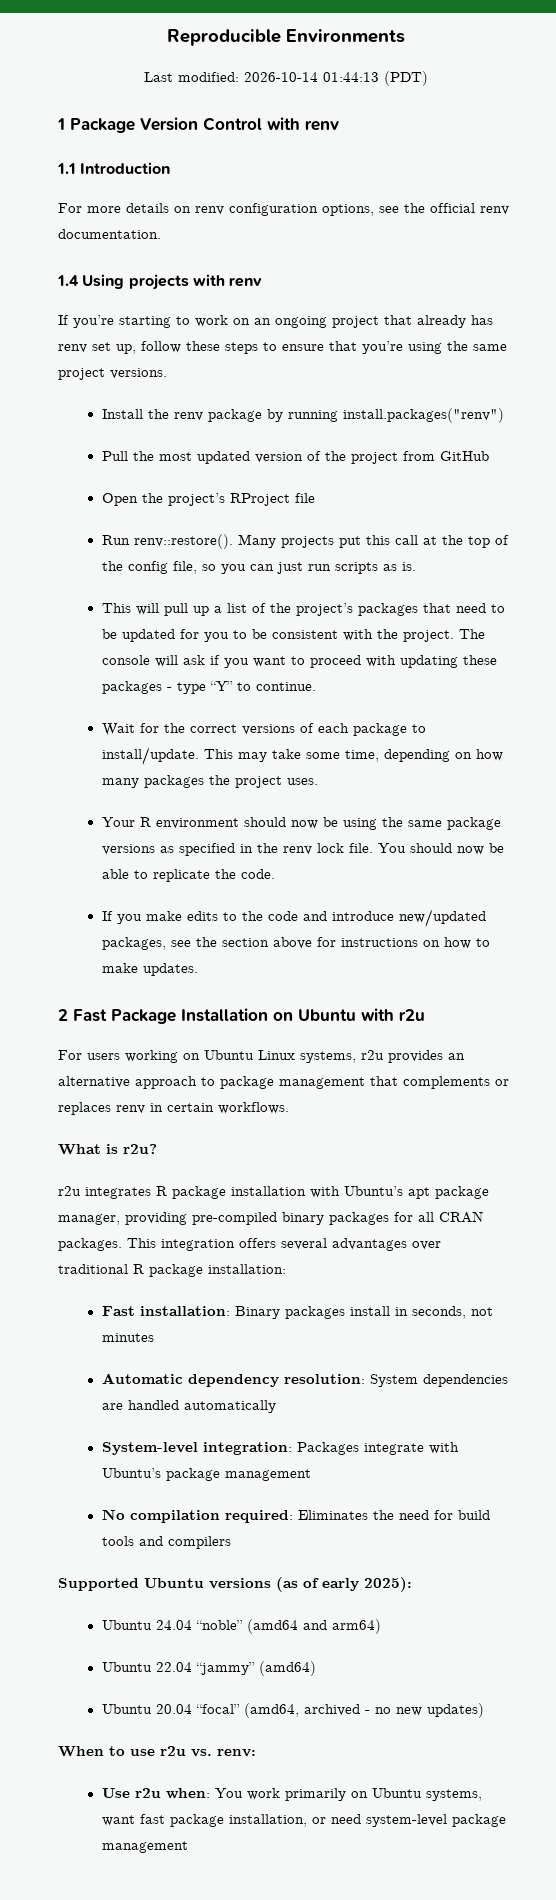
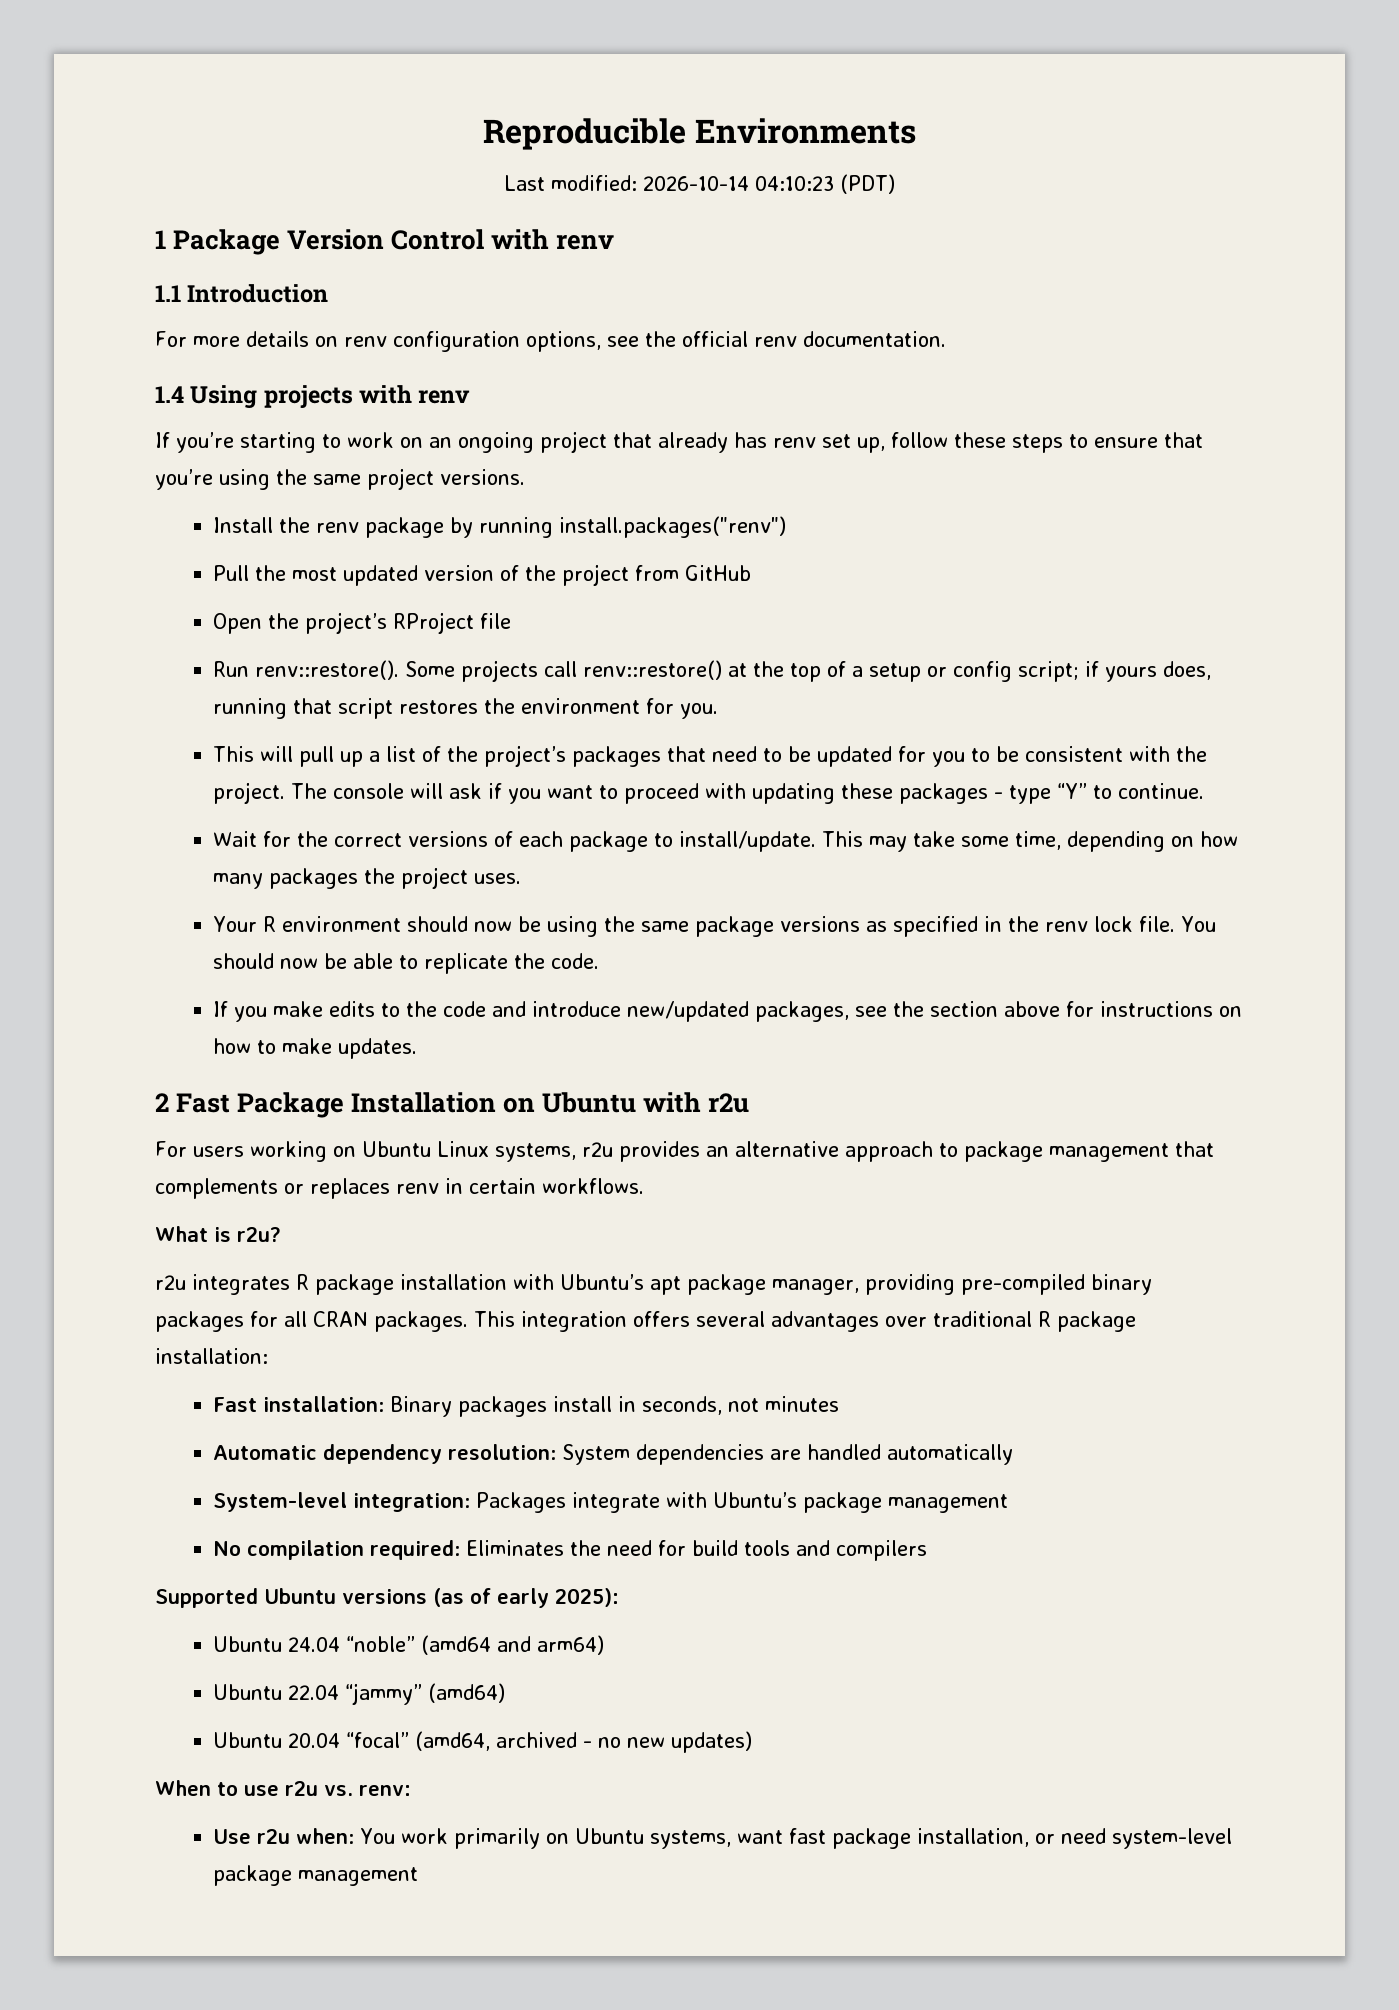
[323,72,379,82] 01:44:13 -> [755,176,834,191] 04:10:23
[237,534,509,548] [101,561,416,574] Many projects put this call at the top of the config file, so you can just run scripts as is. -> [405,660,1212,682] [213,698,719,719] Some projects call renv::restore() at the top of a setup or config script; if yours does, running that script restores the environment for you.

